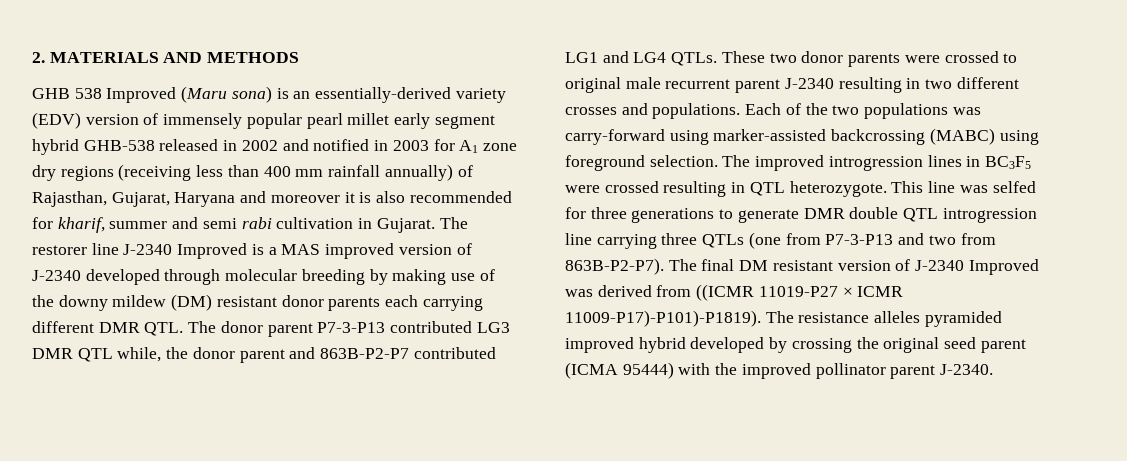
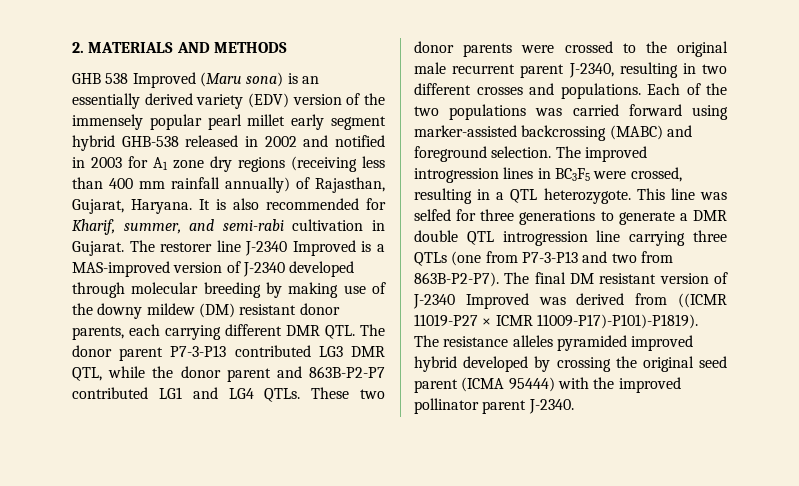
[315,87,452,103] essentially-derived -> [72,93,193,109] essentially derived
(159, 119) none -> [364,93,385,105] the
[174,191,512,207] [32,217,272,233] Haryana and moreover it is also recommended for kharif, summer and semi rabi -> [131,198,386,214] [72,219,284,235] Haryana. It is also recommended for Kharif, summer, and semi-rabi
[281,243,395,259] MAS improved -> [72,261,170,277] MAS-improved
[328,297,381,311] parents -> [72,326,124,340] parents,
[77,347,162,362] QTL while, -> [72,366,146,381] QTL, while
(1018, 58) none -> [645,41,667,53] the
[784,78,834,89] J-2340 -> [568,63,614,78] J-2340,
[565,129,665,145] carry-forward -> [572,104,682,116] carried forward
[999,130,1039,145] using -> [666,125,692,137] and
[604,181,746,197] crossed resulting in -> [630,167,682,182] [414,188,505,204] crossed, resulting in a
(799, 216) none -> [679,213,688,221] a

